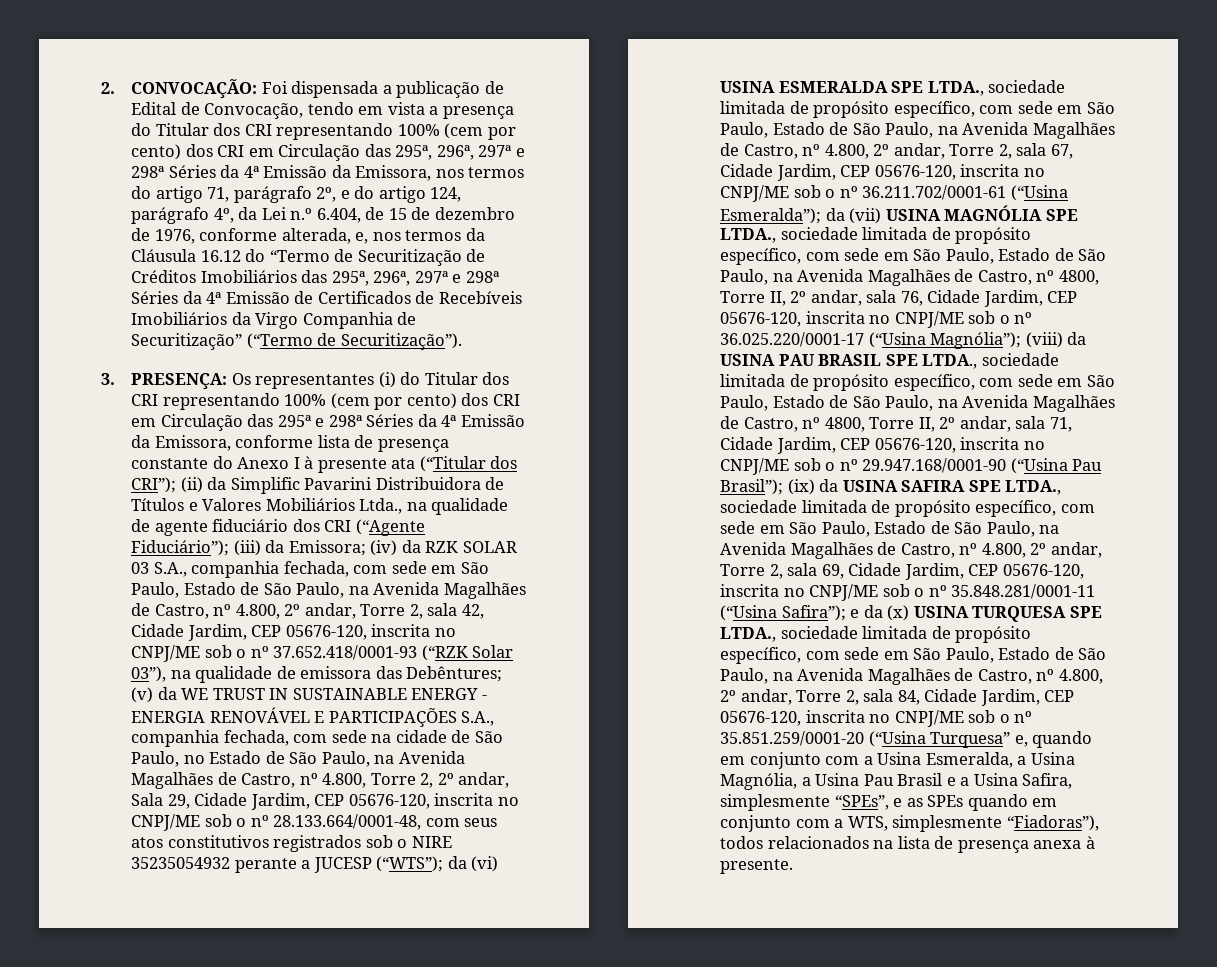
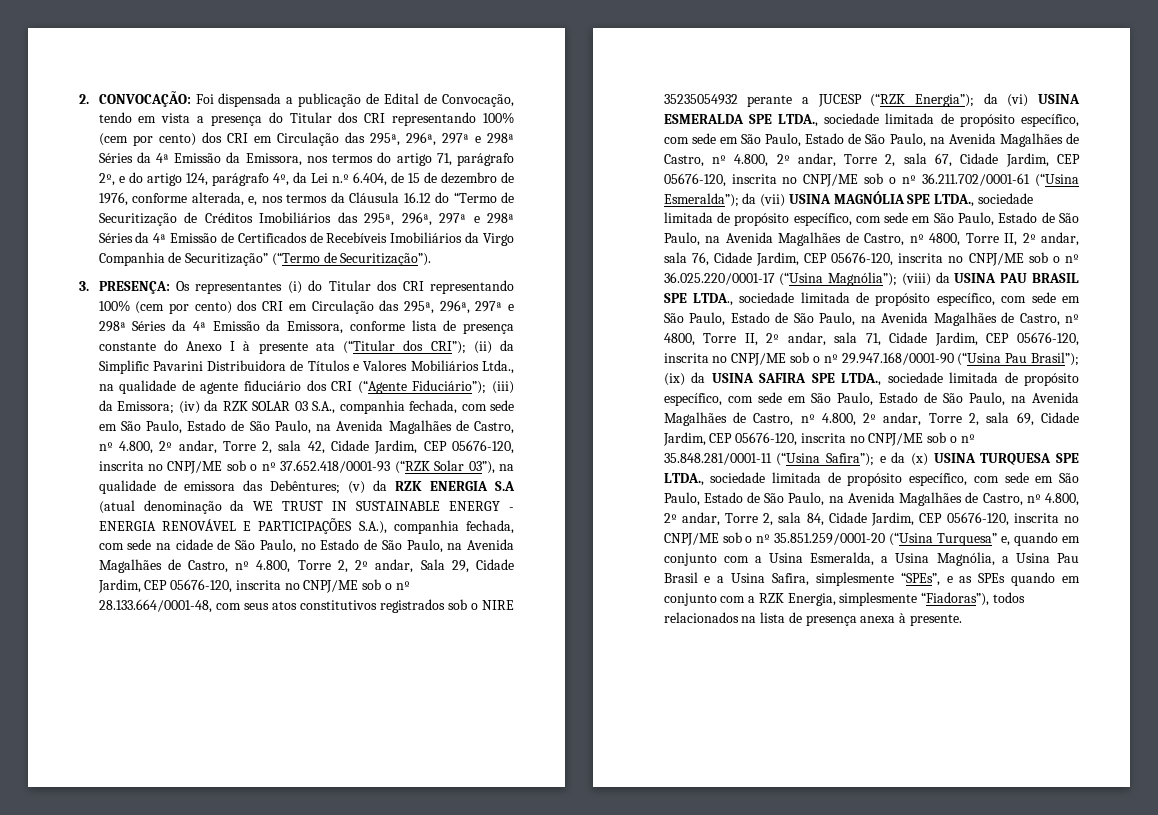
[277,415,312,427] 295ª -> [403,300,503,314] 295ª, 296ª, 297ª
(177, 693) none -> [395,481,515,491] [98,500,245,514] RZK ENERGIA S.A (atual denominação da
[461,711,495,726] S.A., -> [358,521,387,534] S.A.),
[376,856,444,872] (“WTS”); -> [870,93,974,107] (“RZK Energia”);
[847,816,888,831] WTS, -> [758,593,836,606] RZK Energia,

